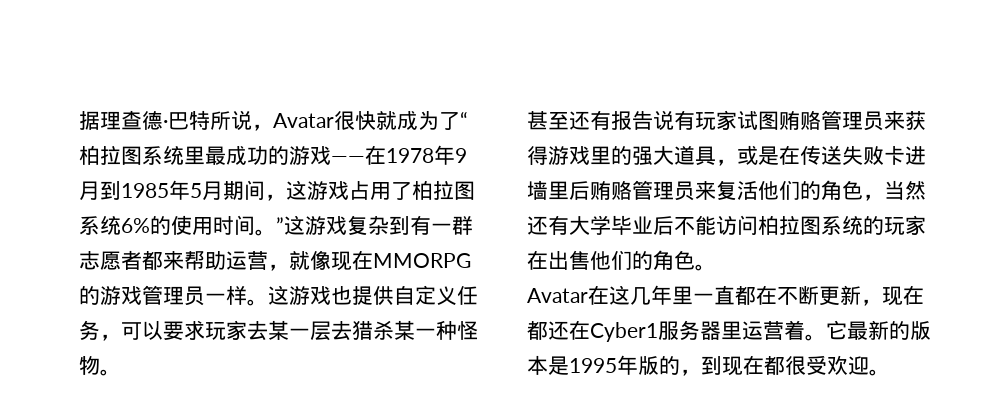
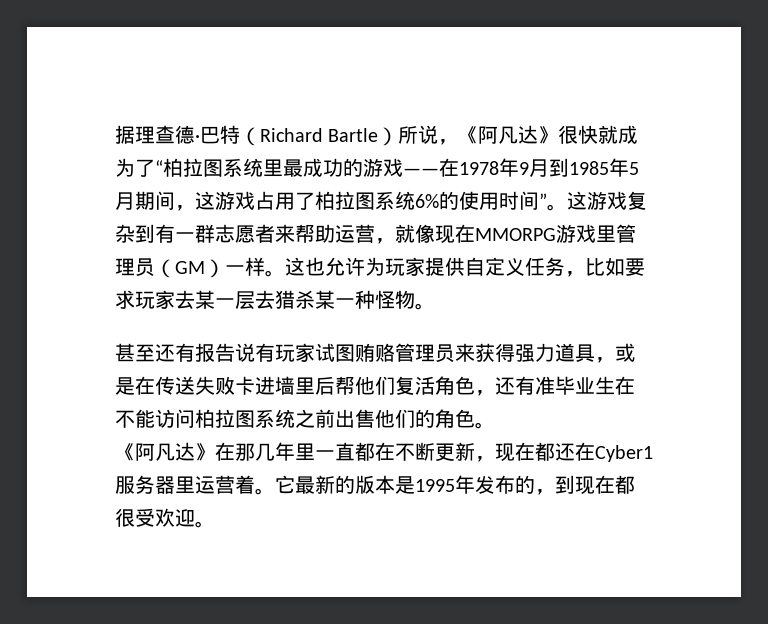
[210,110,334,131] 所说，Avatar -> [240,125,559,146] （Richard Bartle）所说，《阿凡达》
[255,217,284,236] 。” -> [539,193,567,211] ”。
[142,251,163,270] 都 -> (275, 233) none
[79,285,352,306] 的游戏管理员一样。这游戏也 -> [556,224,636,243] [115,257,425,278] 游戏里管理员（GM）一样。这也允许为玩家
[121,321,163,340] 可以 -> [585,257,625,276] 比如
[548,146,674,165] 游戏里的强大 -> [515,343,555,362] 强力
[590,180,926,201] [527,215,674,235] 贿赂管理员来复活他们的角色，当然还有大学毕业后 -> [335,376,635,396] 帮他们复活角色，还有准毕业生在
[863,215,926,235] [527,250,548,270] 的玩家在 -> [295,409,335,428] 之前
[527,285,630,305] Avatar在这 -> [115,442,255,461] 《阿凡达》在那
[638,356,659,375] 版 -> [475,475,515,494] 发布

